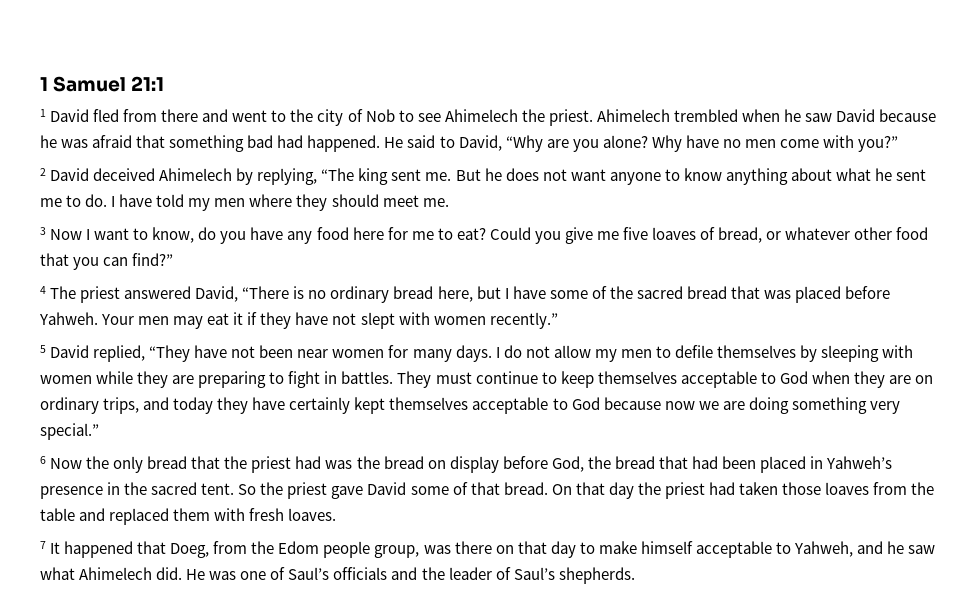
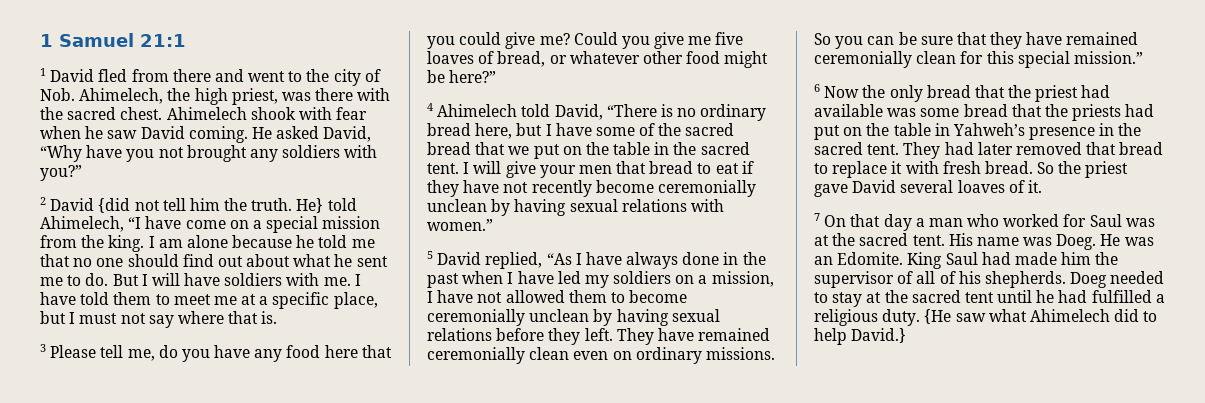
[365,109,937,126] [40,135,899,152] [40,168,788,185] Nob to see Ahimelech the priest. Ahimelech trembled when he saw David because he was afraid that something bad had happened. He said to David, “Why are you alone? Why have no men come with you?” // 2 David deceived Ahimelech by replying, “The king sent me. But he does not want anyone to know anything -> [40,88,391,105] [40,107,368,120] [40,126,372,143] [40,145,378,162] [40,165,82,181] [40,197,357,213] [40,216,381,233] [40,235,375,252] [40,254,243,267] Nob. Ahimelech, the high priest, was there with the sacred chest. Ahimelech shook with fear when he saw David coming. He asked David, “Why have you not brought any soldiers with you?” // 2 David {did not tell him the truth. He} told Ahimelech, “I have come on a special mission from the king. I am alone because he told me that no one should find out
[111,194,449,211] [40,227,195,243] I have told my men where they should meet me. // 3 Now I want to know, -> [112,273,361,286] [40,292,378,309] [40,311,278,328] [40,344,155,361] But I will have soldiers with me. I have told them to meet me at a specific place, but I must not say where that is. // 3 Please tell me,
[387,227,486,240] for me to eat? -> [361,345,392,358] [427,32,570,49] that you could give me?
[40,253,174,270] [40,286,192,303] that you can find?” // 4 The priest answered -> [724,51,769,68] [427,70,497,83] [427,103,551,117] might be here?” // 4 Ahimelech told
[763,286,891,303] [39,312,558,329] [40,345,914,362] [40,371,934,388] [40,397,900,414] [40,423,99,440] was placed before Yahweh. Your men may eat it if they have not slept with women recently.” // 5 David replied, “They have not been near women for many days. I do not allow my men to defile themselves by sleeping with women while they are preparing to fight in battles. They must continue to keep themselves acceptable to God when they are on ordinary trips, and today they have certainly kept themselves acceptable to God because now we are doing something very special.” -> [508,142,750,159] [427,161,754,178] [427,180,756,197] [427,199,724,216] [427,219,493,231] [427,251,766,269] [427,271,774,288] [427,290,688,303] [427,309,720,326] [427,328,771,345] [427,347,775,364] [814,32,1139,49] [814,51,1143,68] we put on the table in the sacred tent. I will give your men that bread to eat if they have not recently become ceremonially unclean by having sexual relations with women.” // 5 David replied, “As I have always done in the past when I have led my soldiers on a mission, I have not allowed them to become ceremonially unclean by having sexual relations before they left. They have remained ceremonially clean even on ordinary missions. So you can be sure that they have remained ceremonially clean for this special mission.”
[325,456,807,473] was the bread on display before God, the bread that had been placed -> [814,104,1155,121] [814,123,931,140] available was some bread that the priests had put on the table
(235, 489) none -> [903,142,1164,159] [814,161,1033,178] They had later removed that bread to replace it with fresh bread.
[410,482,935,499] [40,508,337,525] [40,541,936,558] [40,567,635,584] some of that bread. On that day the priest had taken those loaves from the table and replaced them with fresh loaves. // 7 It happened that Doeg, from the Edom people group, was there on that day to make himself acceptable to Yahweh, and he saw what Ahimelech did. He was one of Saul’s officials and the leader of Saul’s shepherds. -> [900,180,1042,193] [814,213,1155,231] [814,233,1154,250] [814,252,1119,269] [814,271,1165,288] [814,290,1165,307] [814,309,1158,326] [814,328,907,345] several loaves of it. // 7 On that day a man who worked for Saul was at the sacred tent. His name was Doeg. He was an Edomite. King Saul had made him the supervisor of all of his shepherds. Doeg needed to stay at the sacred tent until he had fulfilled a religious duty. {He saw what Ahimelech did to help David.}

